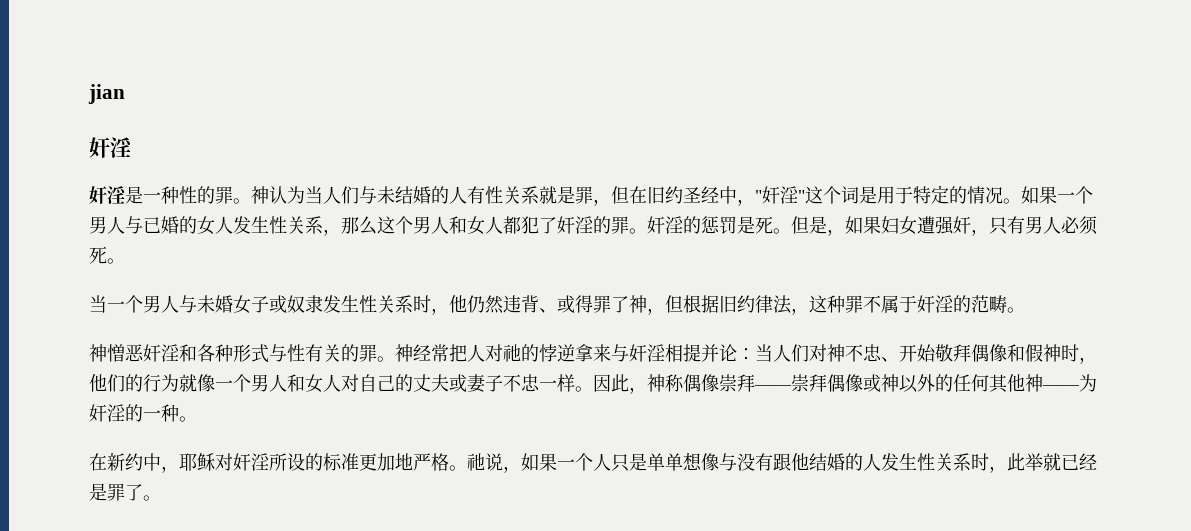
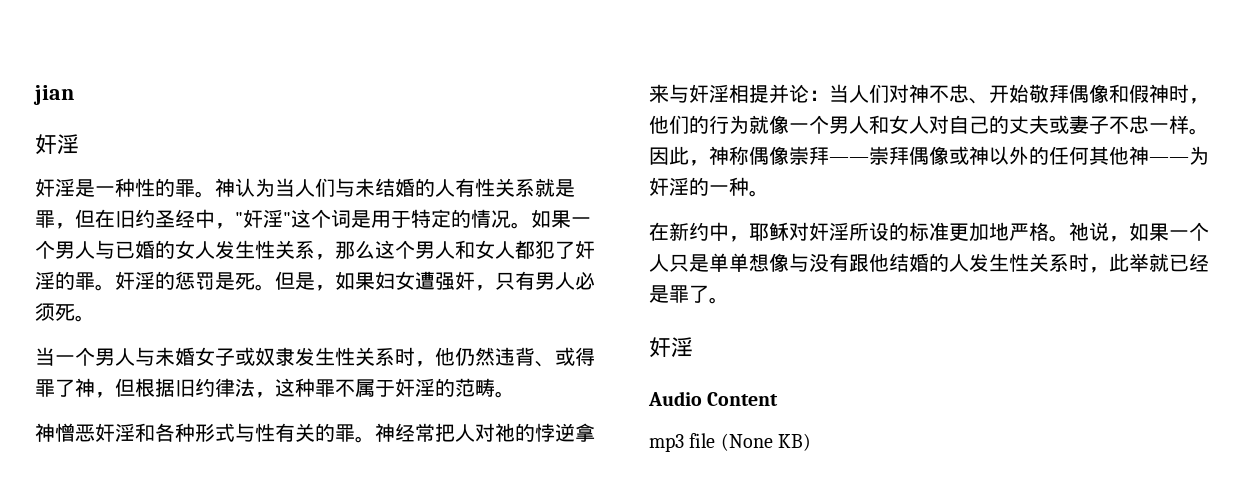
(161, 498) none -> [649,337,693,358] [648,391,779,406] [649,433,812,452] // 奸淫 // Audio Content // mp3 file (None KB)

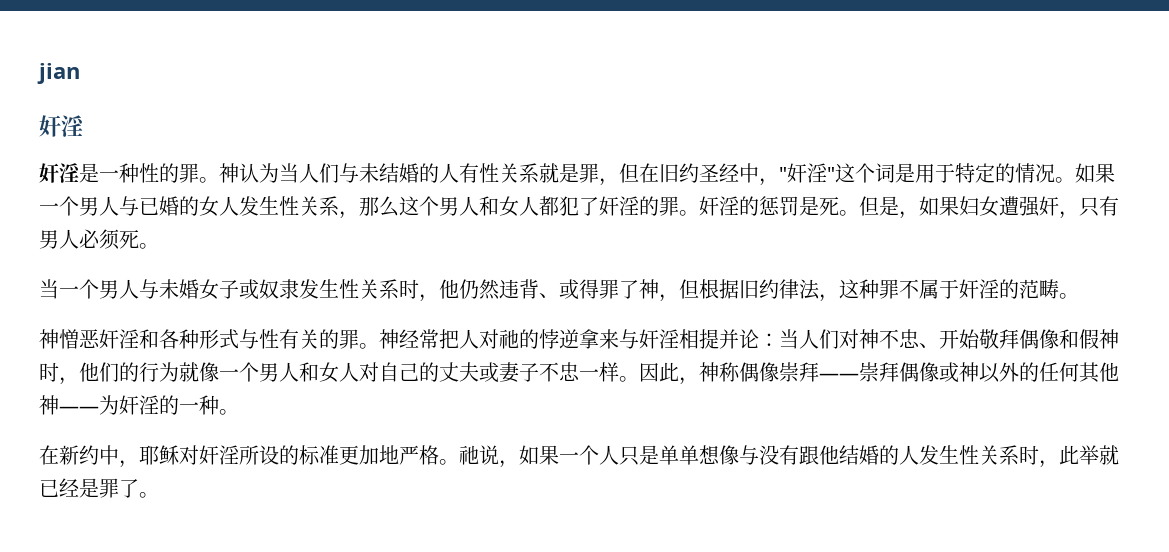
[649,337,693,358] [648,391,779,406] [649,433,812,452] // 奸淫 // Audio Content // mp3 file (None KB) -> (159, 495) none

